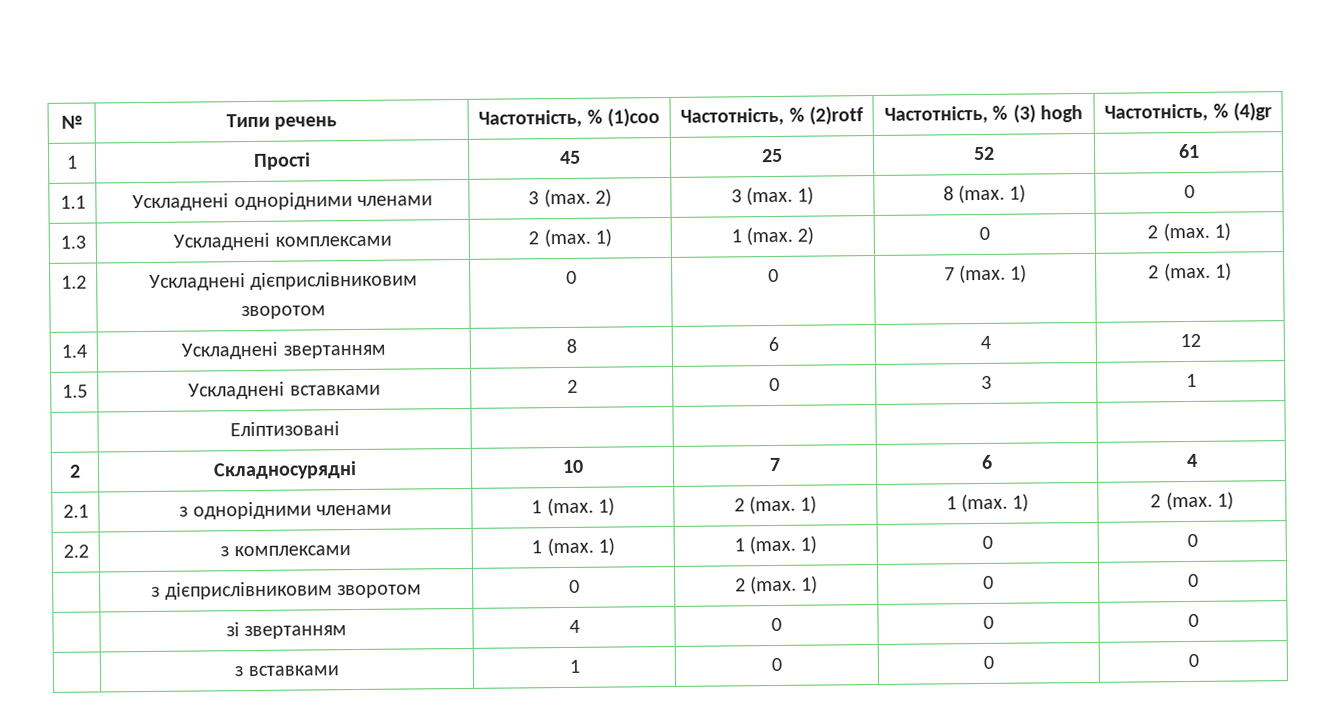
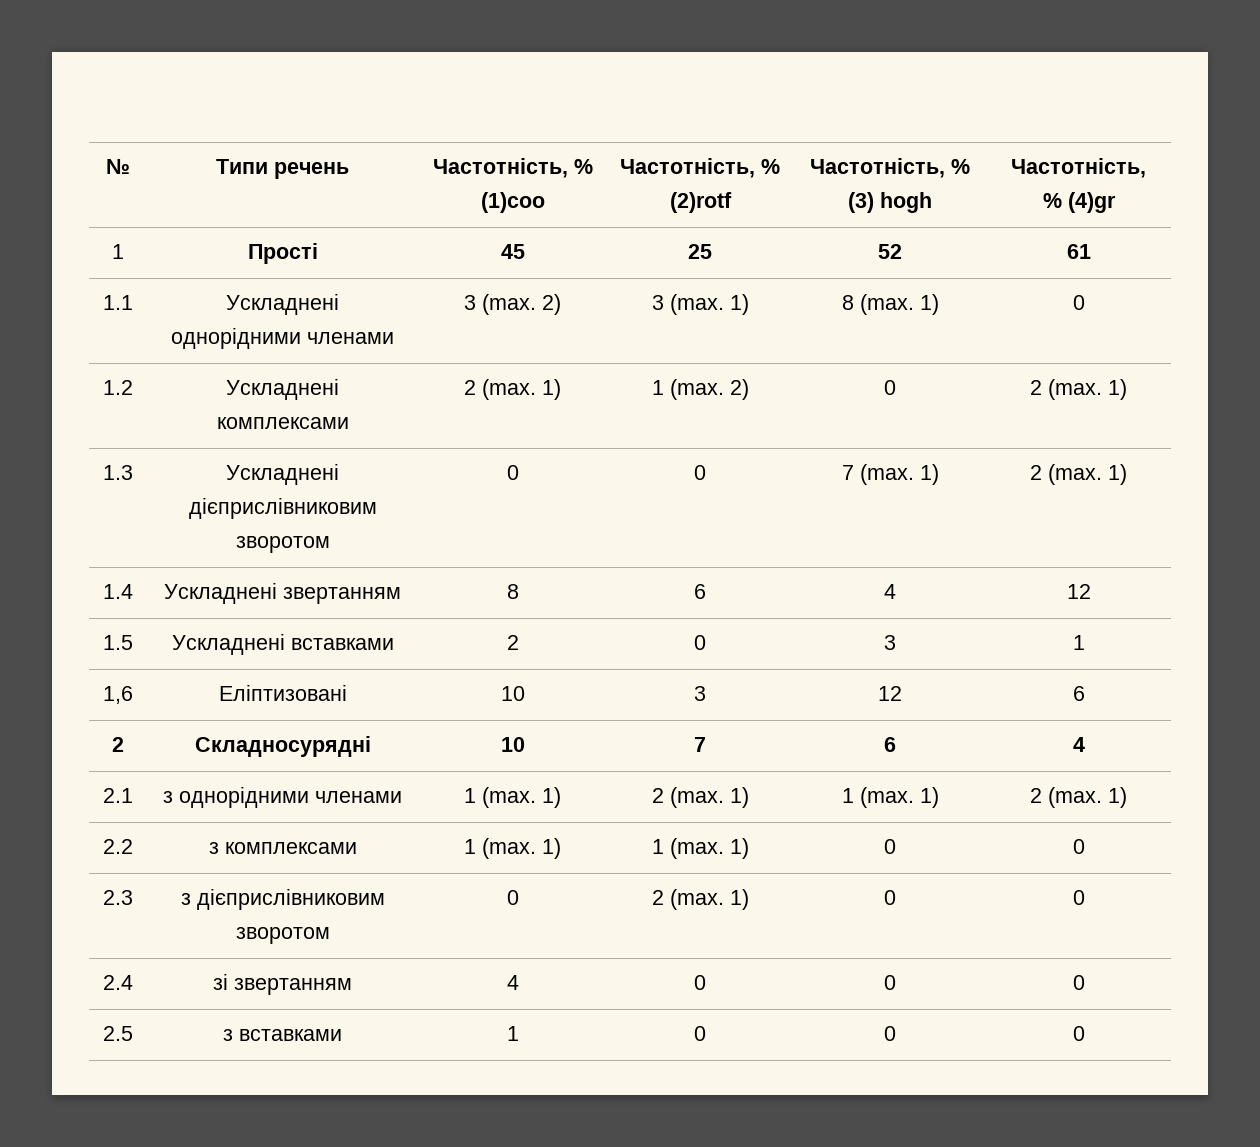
[59,235,86,249] 1.3 -> [103,380,133,395] 1.2
[60,275,87,289] 1.2 -> [103,465,133,480] 1.3
(1197, 380) none -> [103,686,133,704] 1,6
(340, 429) | | | -> [500,686,525,701] [694,686,706,701] [878,686,902,701] [1072,686,1085,701] 10 | 3 | 12 | 6
(1198, 540) none -> [103,890,133,905] 2.3
(1199, 580) none -> [103,975,133,990] 2.4
(1199, 620) none -> [103,1026,133,1041] 2.5

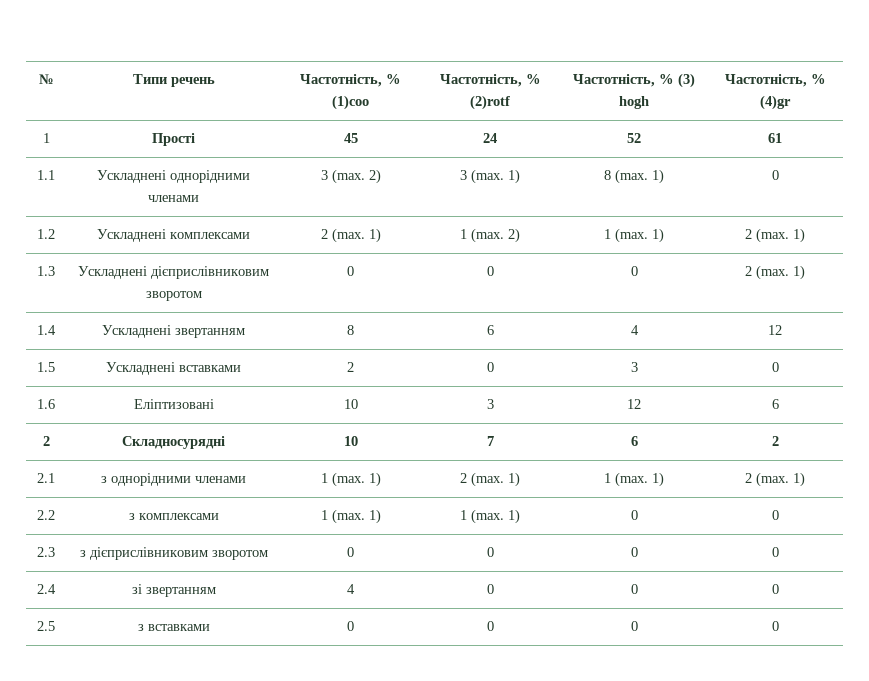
[688,244,712,259] 25 -> [483,133,497,143] 24
[884,380,896,395] 0 -> [604,228,664,243] 1 (max. 1)
[841,464,939,485] 7 (max. 1) -> [630,266,638,276] 0
[1072,635,1085,650] [103,686,133,704] 1 // 1,6 -> [771,362,779,372] [37,399,55,409] 0 // 1.6
[1072,737,1085,752] 4 -> [771,436,779,446] 2
[651,889,749,910] 2 (max. 1) -> [486,547,494,557] 0
[506,1026,519,1041] 1 -> [347,621,354,631] 0

